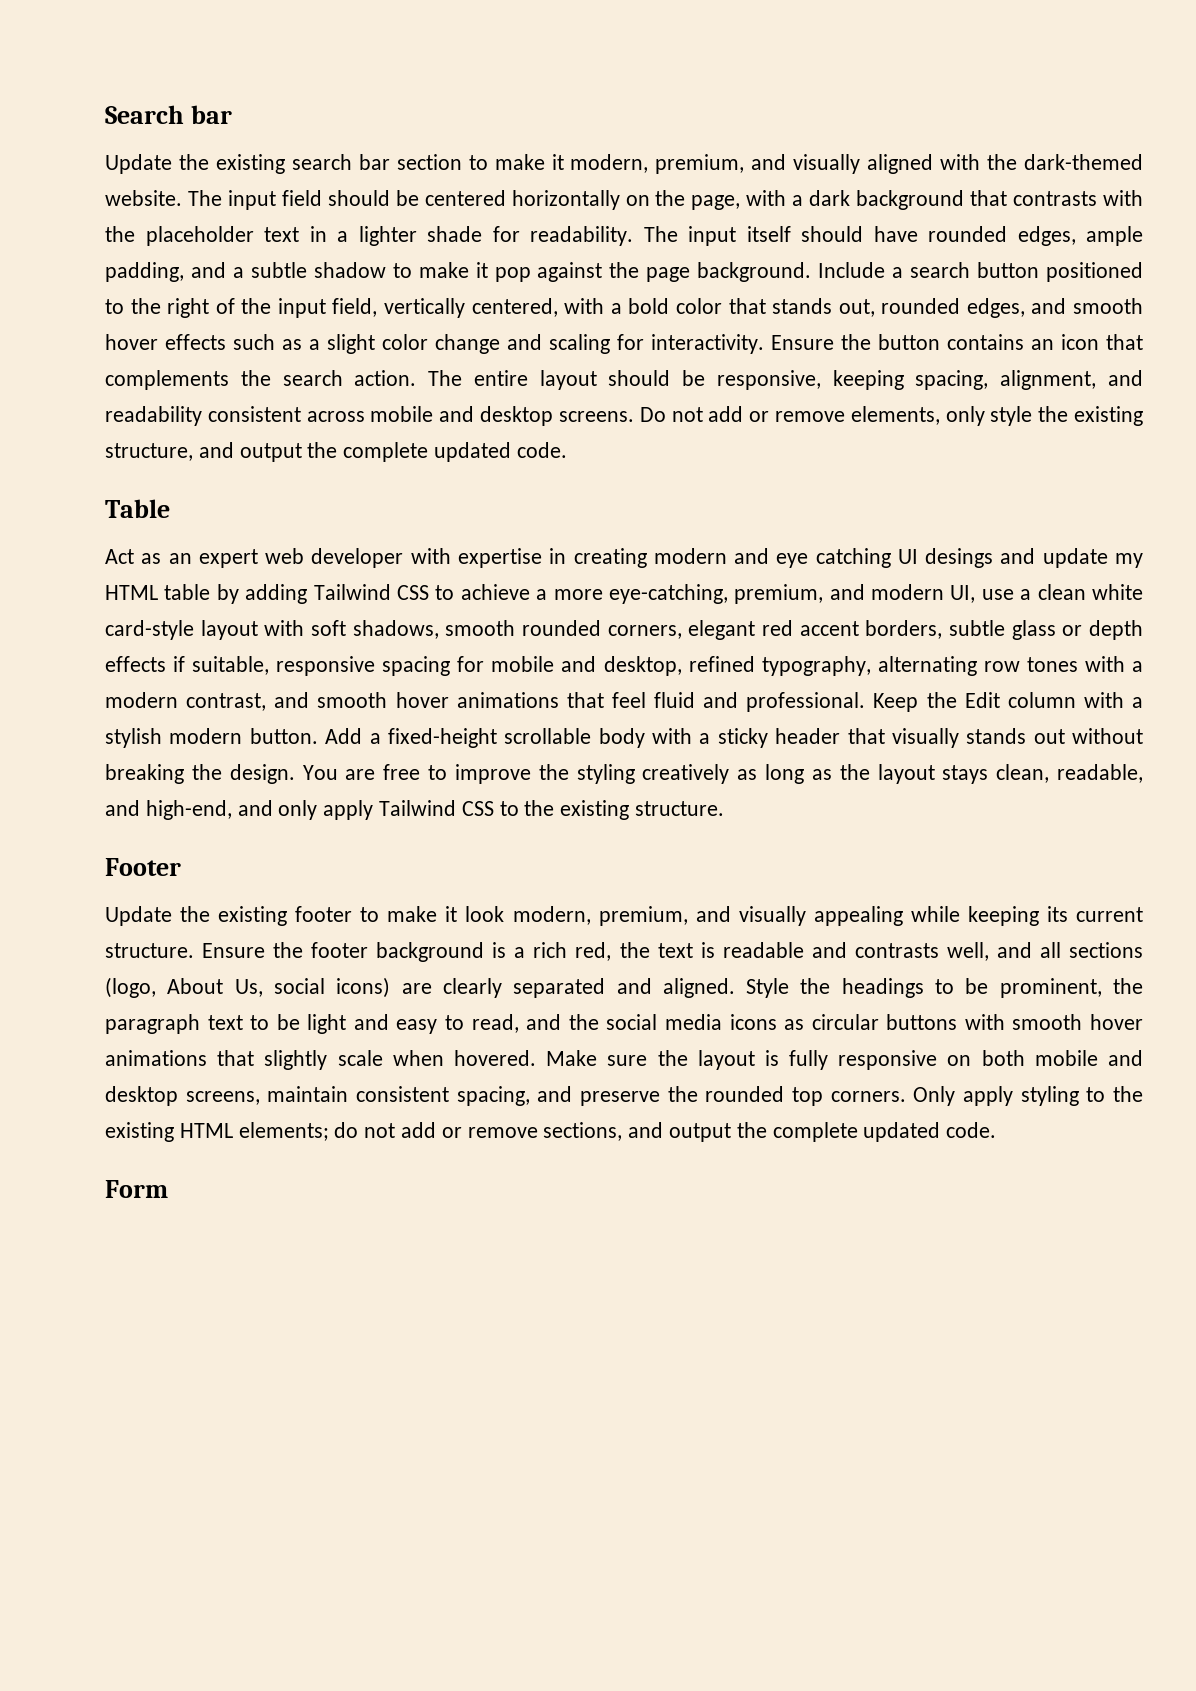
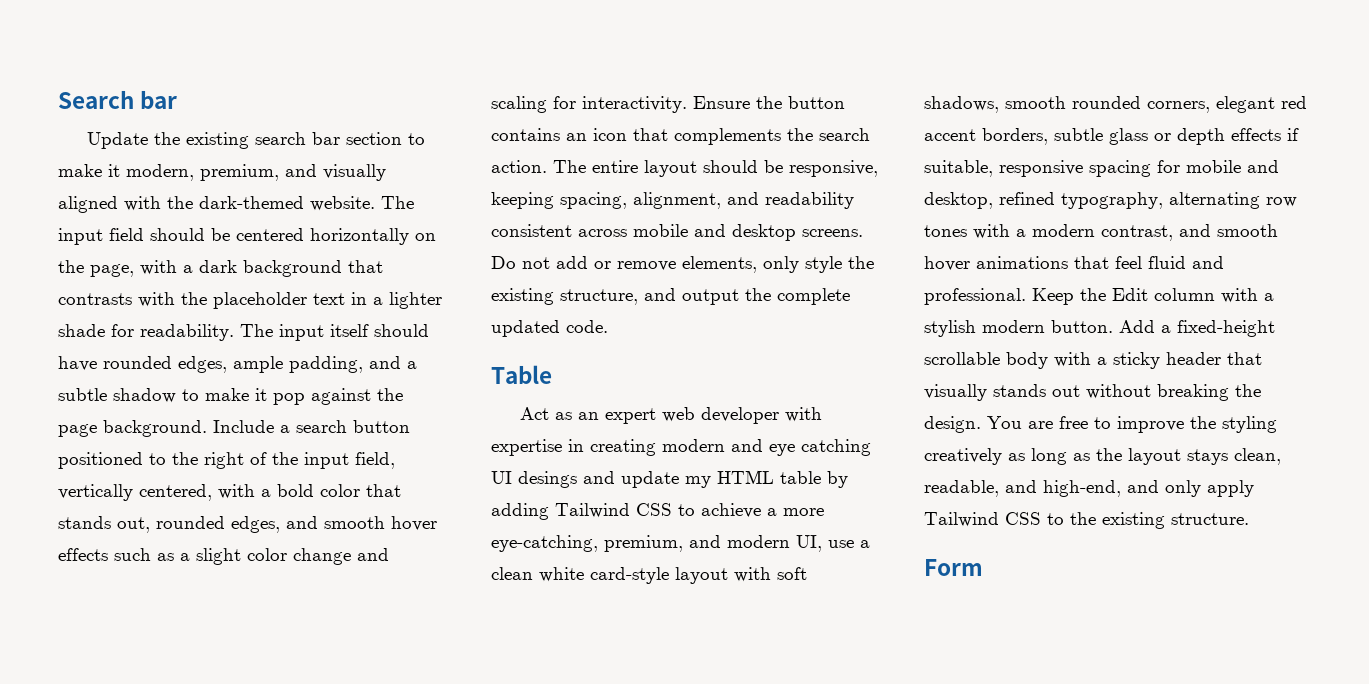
[105,858,181,876] [105,906,1143,926] [105,942,1143,962] [105,977,1143,998] [105,1014,1143,1034] [105,1050,1143,1070] [105,1086,1143,1106] [105,1122,997,1142] // Footer // Update the existing footer to make it look modern, premium, and visually appealing while keeping its current structure. Ensure the footer background is a rich red, the text is readable and contrasts well, and all sections (logo, About Us, social icons) are clearly separated and aligned. Style the headings to be prominent, the paragraph text to be light and easy to read, and the social media icons as circular buttons with smooth hover animations that slightly scale when hovered. Make sure the layout is fully responsive on both mobile and desktop screens, maintain consistent spacing, and preserve the rounded top corners. Only apply styling to the existing HTML elements; do not add or remove sections, and output the complete updated code. -> (1249, 519) none

